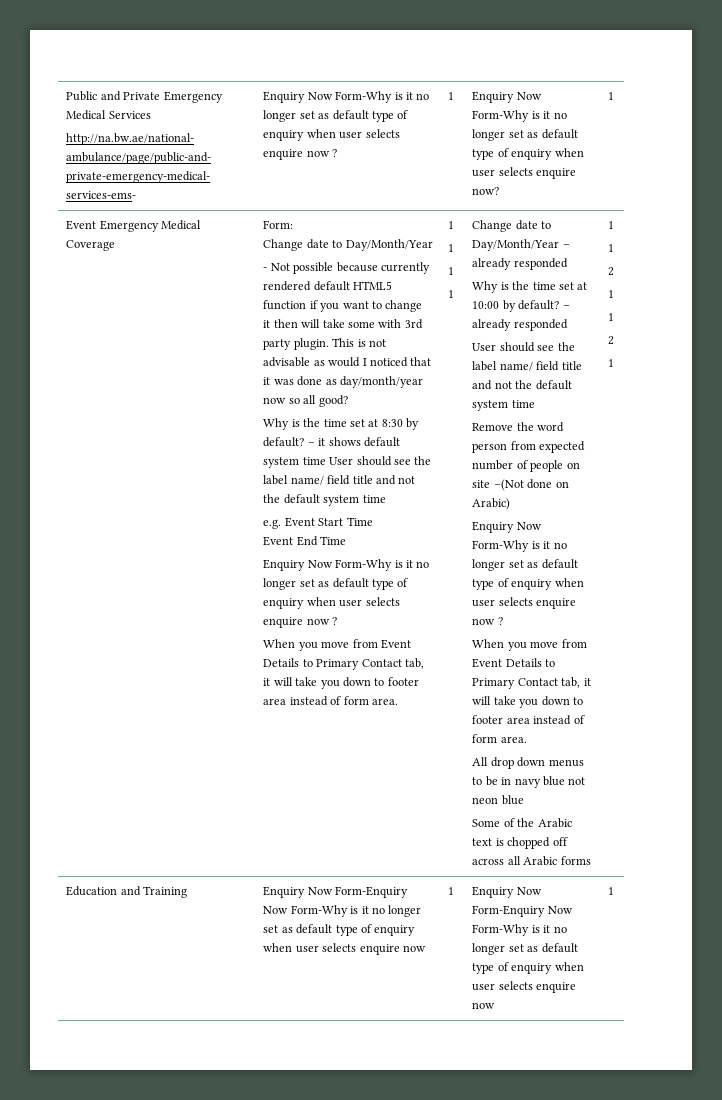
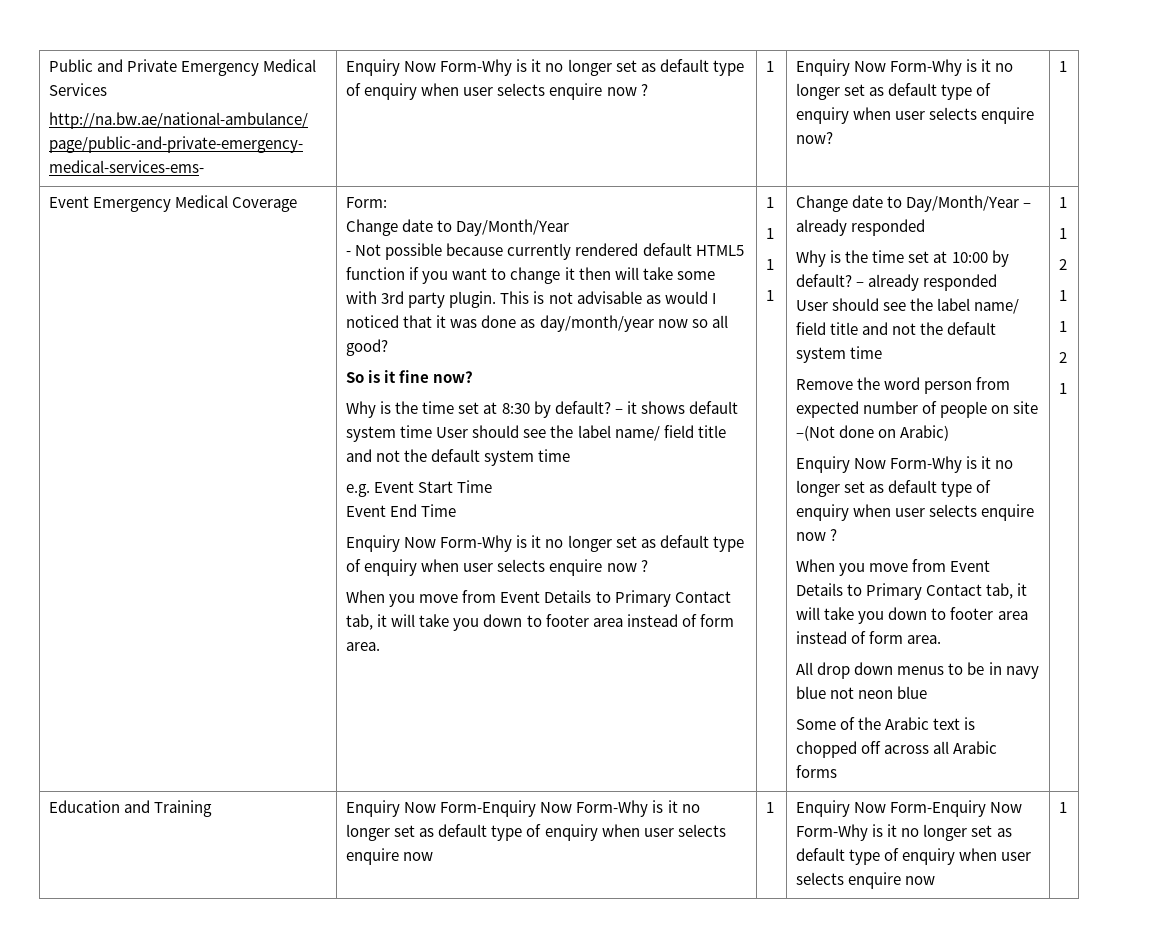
(348, 401) none -> [346,370,474,383] // So is it fine now?

